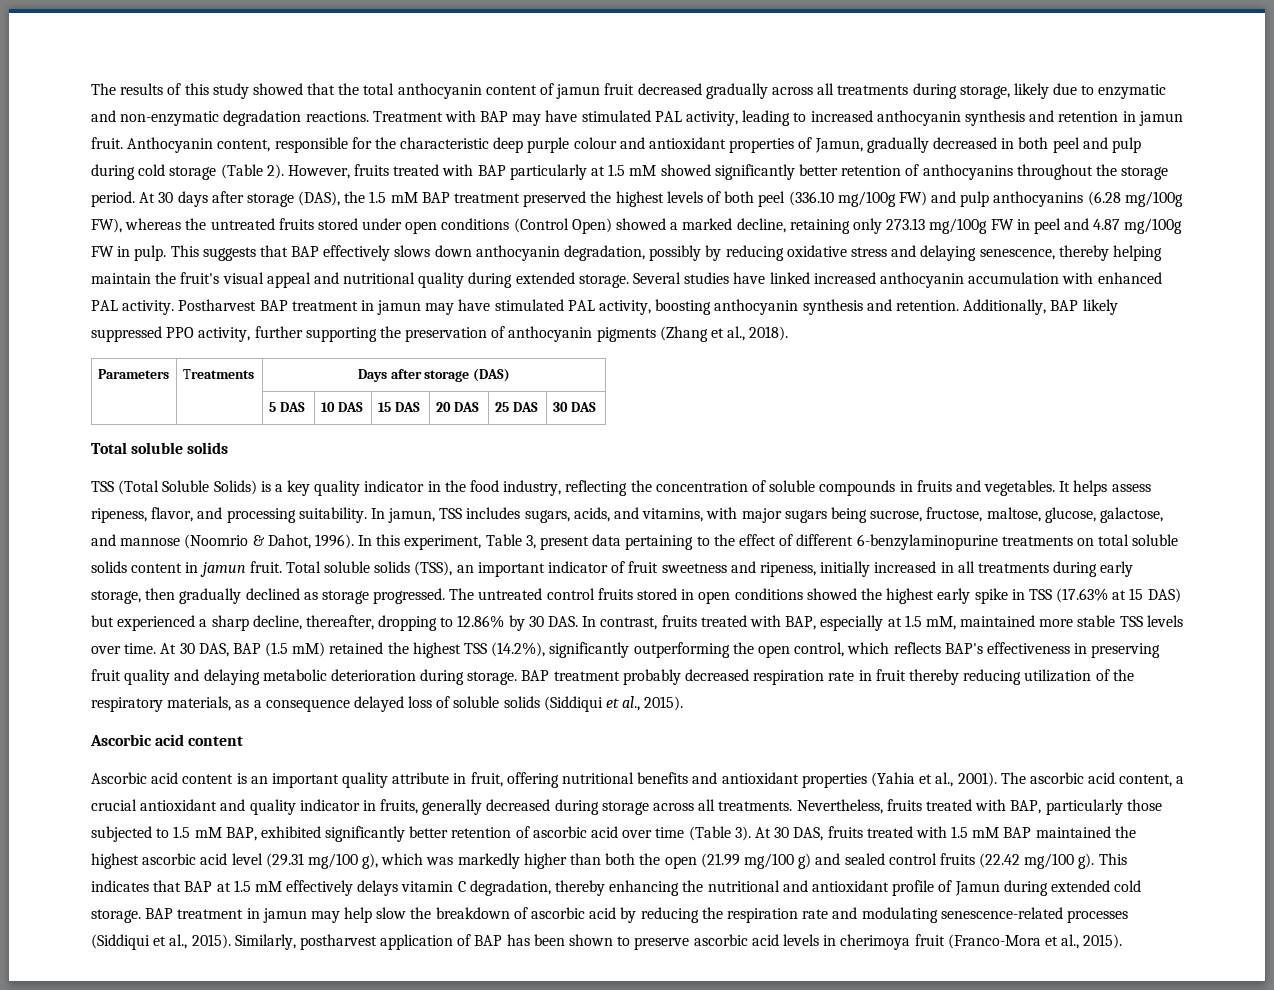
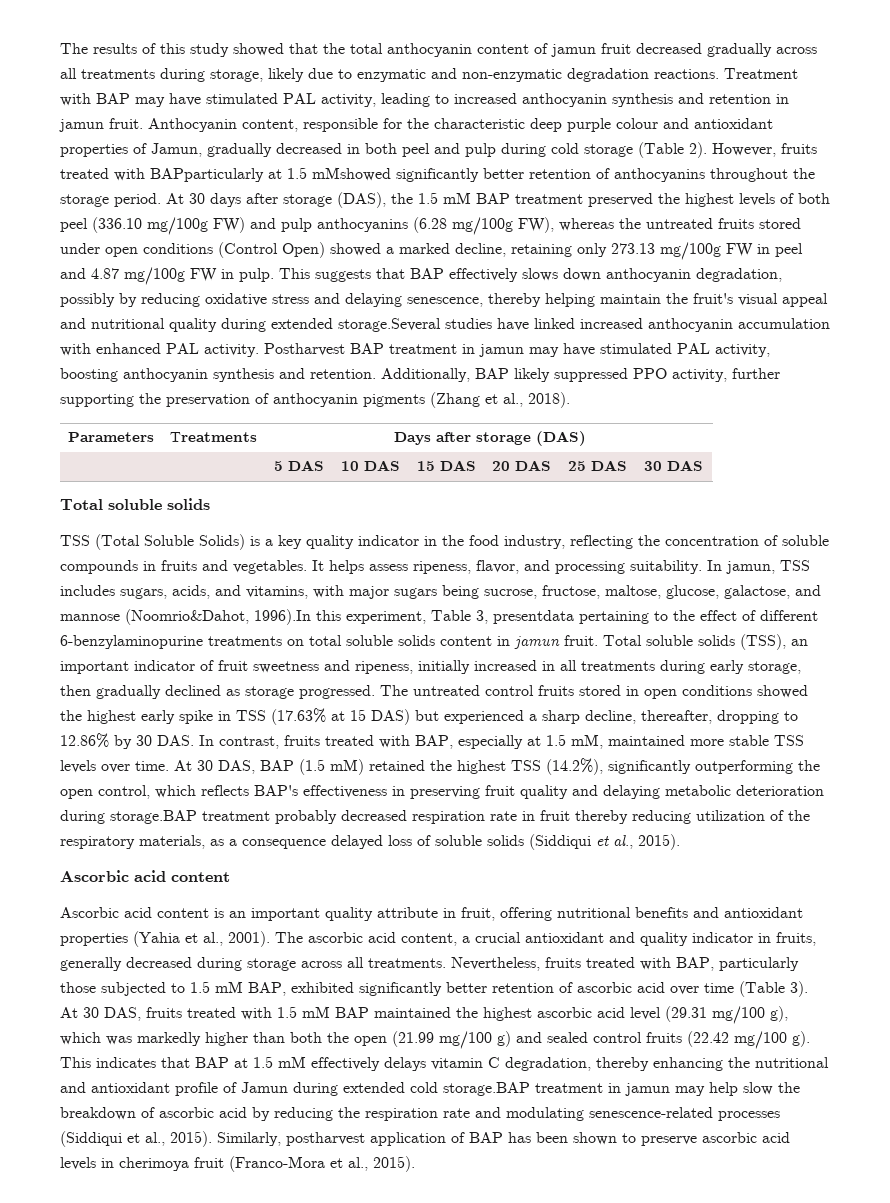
[477,164,711,180] BAP particularly at 1.5 mM showed -> [150,167,391,182] BAPparticularly at 1.5 mMshowed
[578,272,682,288] storage. Several -> [338,318,441,332] storage.Several
[184,534,373,549] (Noomrio & Dahot, 1996). In -> [125,609,311,625] (Noomrio&Dahot, 1996).In
[540,534,622,550] present data -> [493,610,574,624] presentdata
[467,670,550,685] storage. BAP -> [110,810,197,824] storage.BAP
[91,908,174,923] storage. BAP -> [443,1082,530,1096] storage.BAP

